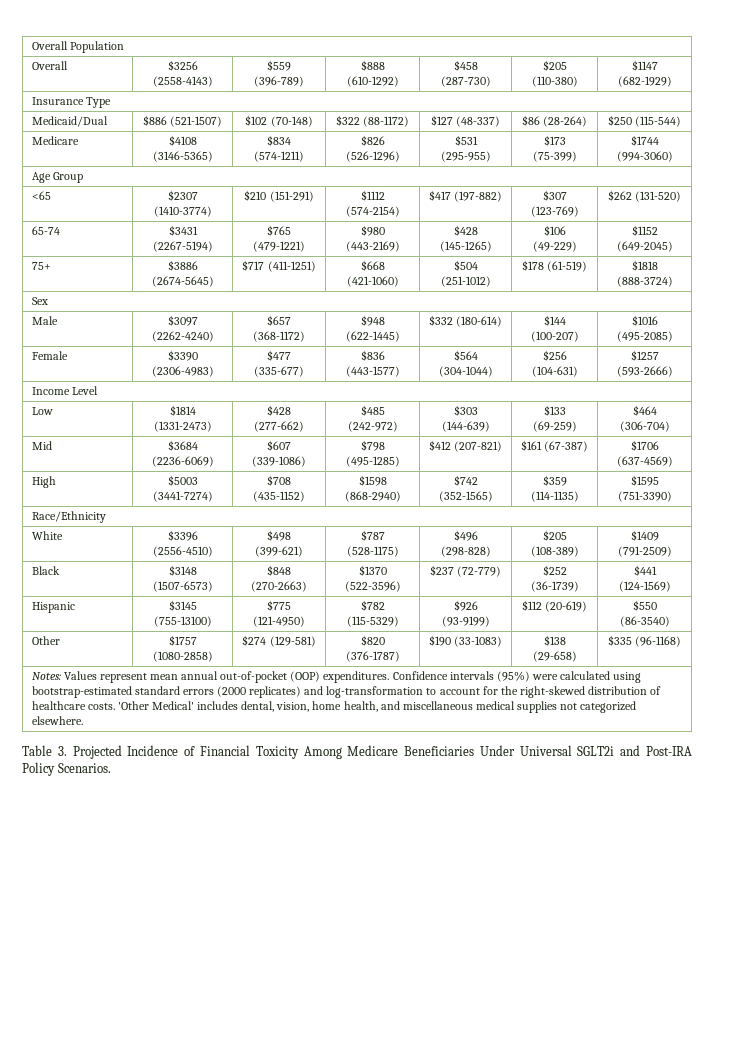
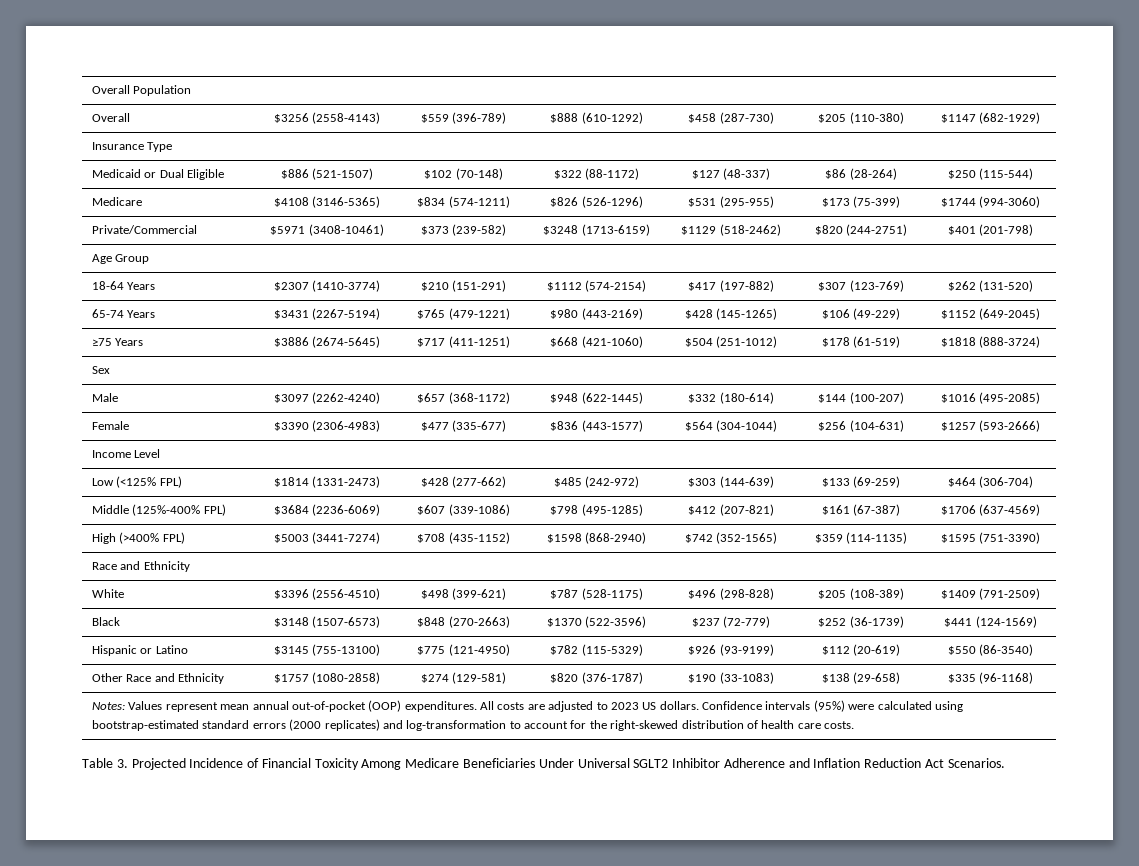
[31,116,108,127] Medicaid/Dual -> [92,169,225,180] Medicaid or Dual Eligible
(673, 156) none -> [92,225,198,234] [270,224,384,236] [420,224,507,236] [543,224,650,236] [681,224,781,236] [814,224,908,236] [947,224,1034,236] // Private/Commercial | $5971 (3408-10461) | $373 (239-582) | $3248 (1713-6159) | $1129 (518-2462) | $820 (244-2751) | $401 (201-798)
[31,191,51,200] <65 -> [92,281,156,290] 18-64 Years
(60, 230) none -> [127,310,156,318] Years
[31,262,51,270] 75+ -> [92,338,144,346] ≥75 Years
(53, 411) none -> [116,476,182,488] (<125% FPL)
[31,441,52,450] Mid -> [92,504,226,516] Middle (125%-400% FPL)
(56, 482) none -> [119,532,185,544] (>400% FPL)
[31,511,106,523] Race/Ethnicity -> [92,561,190,572] Race and Ethnicity
(75, 607) none -> [140,645,188,654] or Latino
(60, 640) none -> [126,673,225,684] Race and Ethnicity
(390, 677) none -> [480,701,699,712] All costs are adjusted to 2023 US dollars.
[31,701,86,710] healthcare -> [761,720,821,729] health care
[117,701,637,713] [31,716,83,725] 'Other Medical' includes dental, vision, home health, and miscellaneous medical supplies not categorized elsewhere. -> (855, 725) none
[577,745,693,756] [22,762,55,776] SGLT2i and Post-IRA Policy -> [633,758,945,768] SGLT2 Inhibitor Adherence and Inflation Reduction Act

